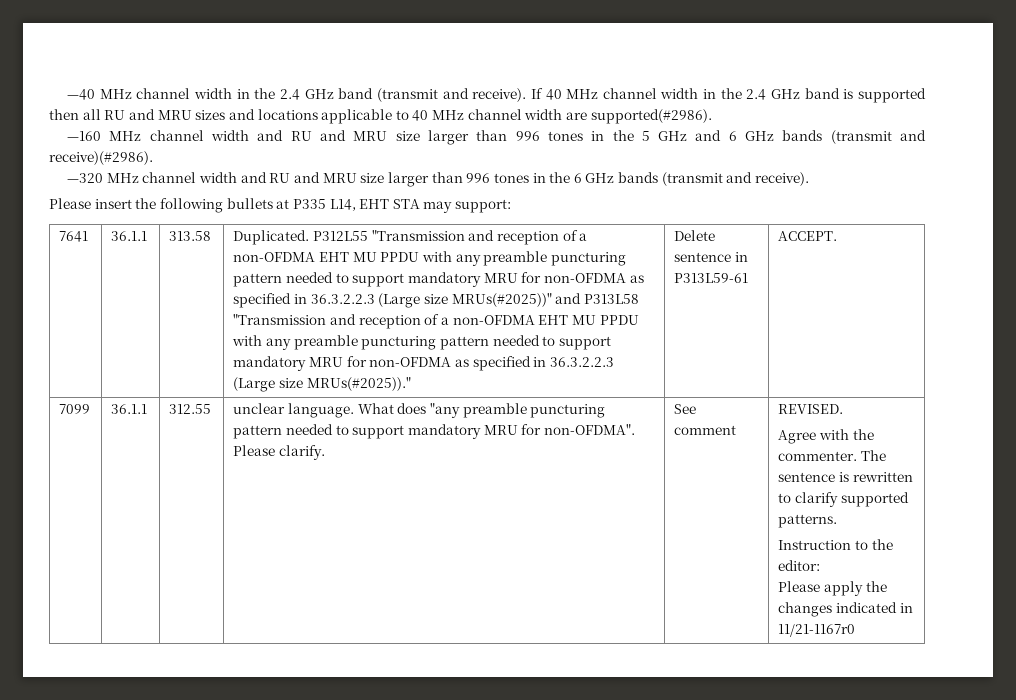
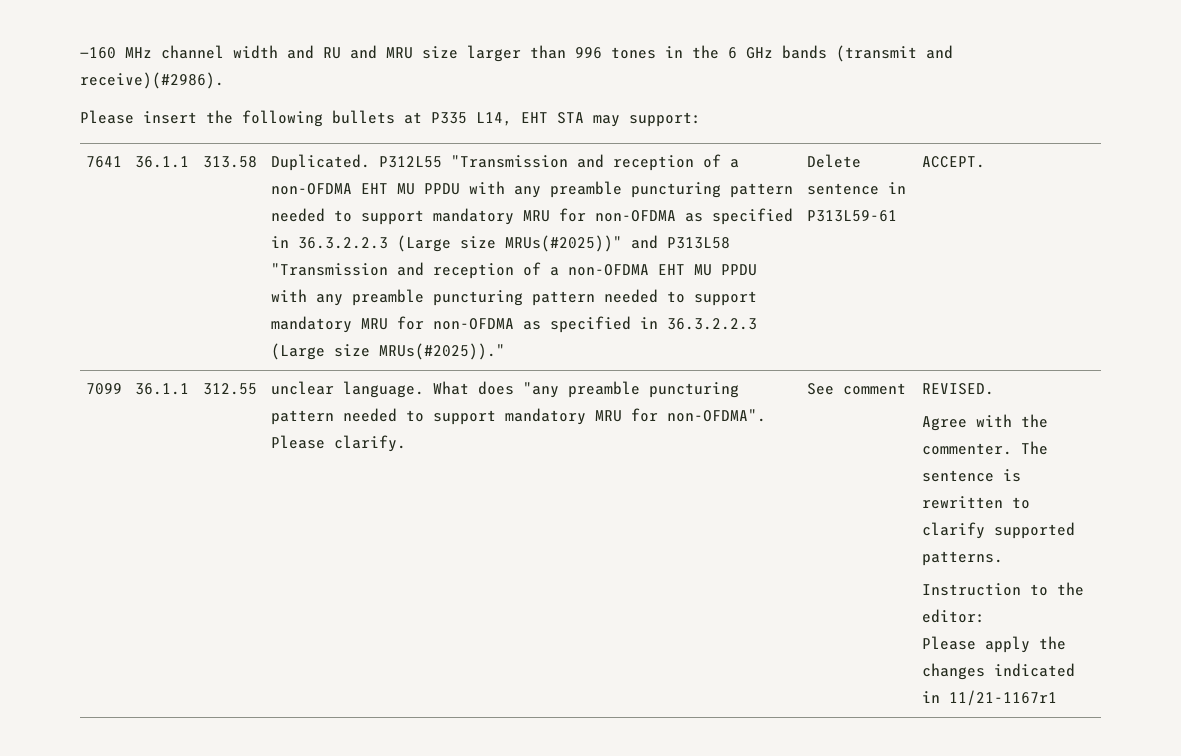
[67,88,927,103] [49,109,712,124] —40 MHz channel width in the 2.4 GHz band (transmit and receive). If 40 MHz channel width in the 2.4 GHz band is supported then all RU and MRU sizes and locations applicable to 40 MHz channel width are supported(#2986). // -> (80, 53) none
[641,130,926,144] [49,151,153,165] [67,172,810,187] 5 GHz and 6 GHz bands (transmit and receive)(#2986). // —320 MHz channel width and RU and MRU size larger than 996 tones in the 6 GHz bands (transmit and receive). -> [728,45,953,62] [80,72,224,89] 6 GHz bands (transmit and receive)(#2986).
[778,624,856,637] 11/21-1167r0 -> [949,690,1058,706] 11/21-1167r1

